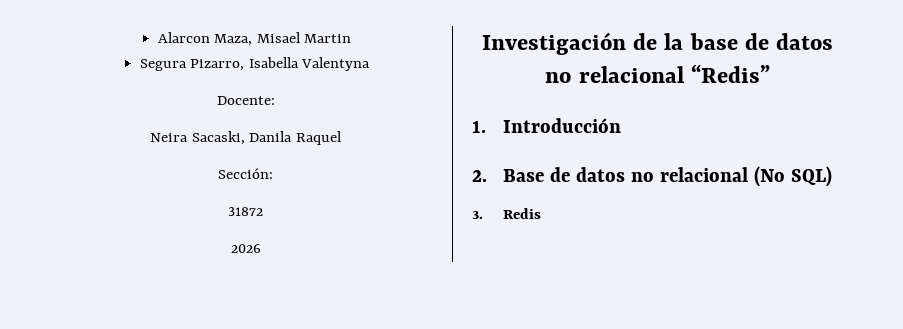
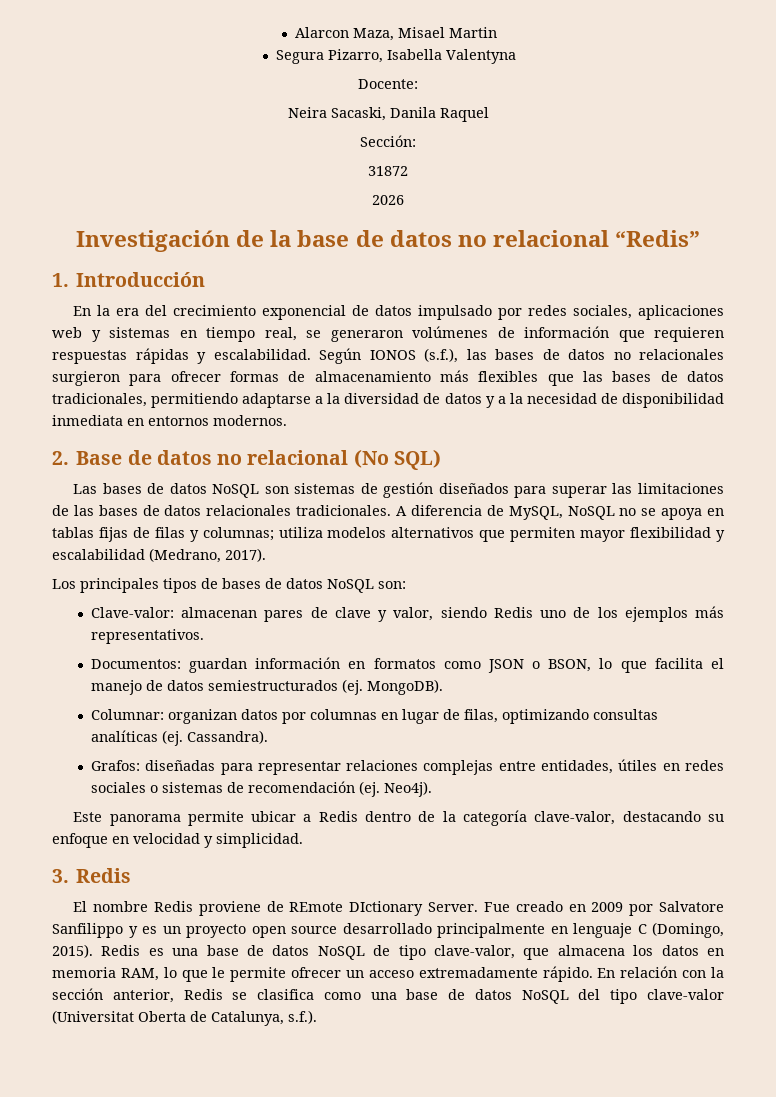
(622, 125) none -> [73,305,724,320] [52,326,724,342] [52,348,724,364] [52,370,725,386] [52,393,725,408] [52,415,287,426] // En la era del crecimiento exponencial de datos impulsado por redes sociales, aplicaciones web y sistemas en tiempo real, se generaron volúmenes de información que requieren respuestas rápidas y escalabilidad. Según IONOS (s.f.), las bases de datos no relacionales surgieron para ofrecer formas de almacenamiento más flexibles que las bases de datos tradicionales, permitiendo adaptarse a la diversidad de datos y a la necesidad de disponibilidad inmediata en entornos modernos.
[472,208,542,219] 3. Redis -> [73,482,724,498] [52,505,725,520] [52,527,725,542] [52,548,266,563] [52,578,406,593] [90,606,724,622] [90,629,204,644] [90,657,724,673] [90,679,443,695] [90,709,658,724] [90,730,268,746] [90,759,724,775] [90,781,432,797] [73,810,724,826] [52,833,303,848] [52,868,132,883] [73,901,724,916] [52,922,724,938] [52,944,724,960] [52,966,724,982] [52,988,724,1004] [52,1010,317,1026] Las bases de datos NoSQL son sistemas de gestión diseñados para superar las limitaciones de las bases de datos relacionales tradicionales. A diferencia de MySQL, NoSQL no se apoya en tablas fijas de filas y columnas; utiliza modelos alternativos que permiten mayor flexibilidad y escalabilidad (Medrano, 2017). // Los principales tipos de bases de datos NoSQL son: // Clave-valor: almacenan pares de clave y valor, siendo Redis uno de los ejemplos más representativos. // Documentos: guardan información en formatos como JSON o BSON, lo que facilita el manejo de datos semiestructurados (ej. MongoDB). // Columnar: organizan datos por columnas en lugar de filas, optimizando consultas analíticas (ej. Cassandra). // Grafos: diseñadas para representar relaciones complejas entre entidades, útiles en redes sociales o sistemas de recomendación (ej. Neo4j). // Este panorama permite ubicar a Redis dentro de la categoría clave-valor, destacando su enfoque en velocidad y simplicidad. // 3. Redis // El nombre Redis proviene de REmote DIctionary Server. Fue creado en 2009 por Salvatore Sanfilippo y es un proyecto open source desarrollado principalmente en lenguaje C (Domingo, 2015). Redis es una base de datos NoSQL de tipo clave-valor, que almacena los datos en memoria RAM, lo que le permite ofrecer un acceso extremadamente rápido. En relación con la sección anterior, Redis se clasifica como una base de datos NoSQL del tipo clave-valor (Universitat Oberta de Catalunya, s.f.).

